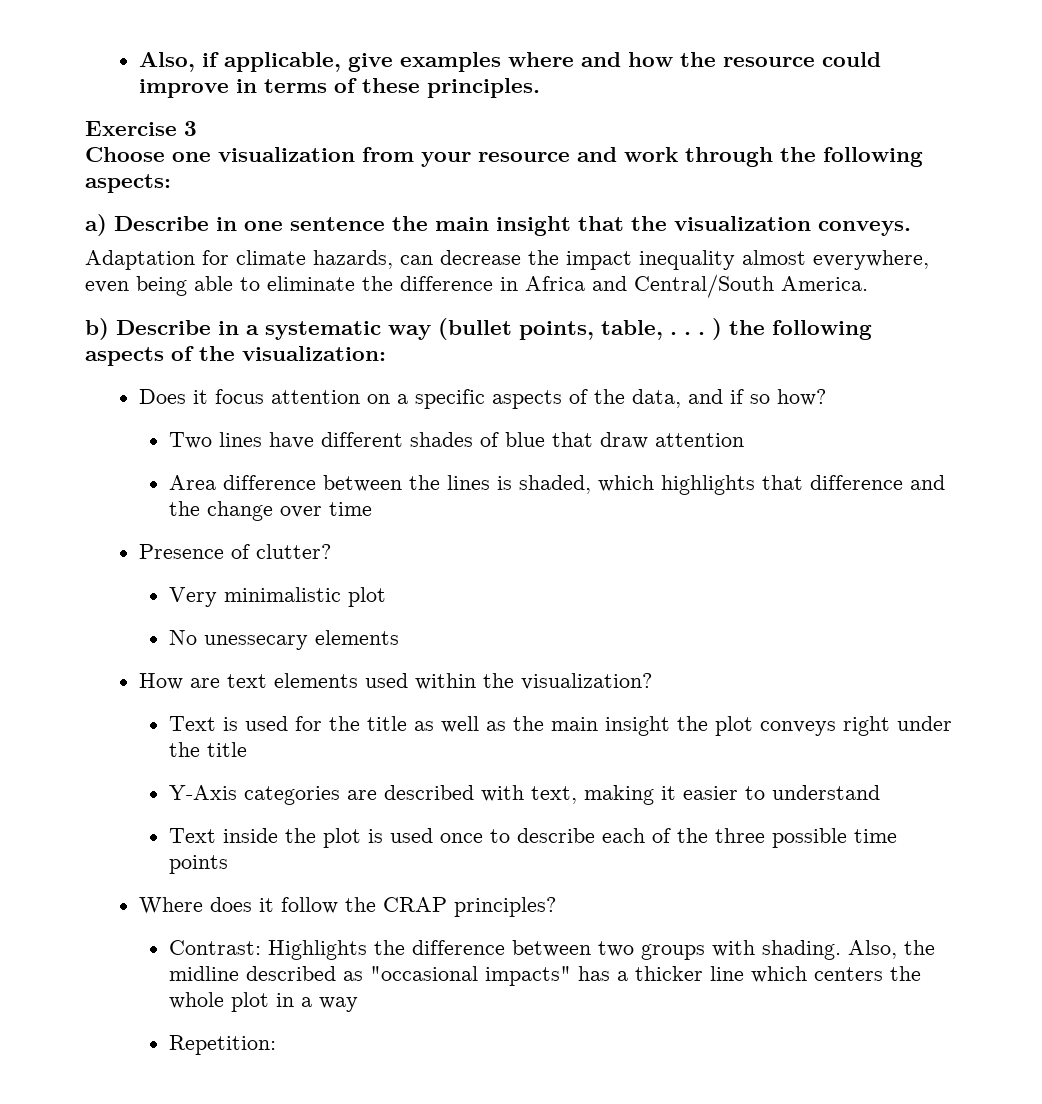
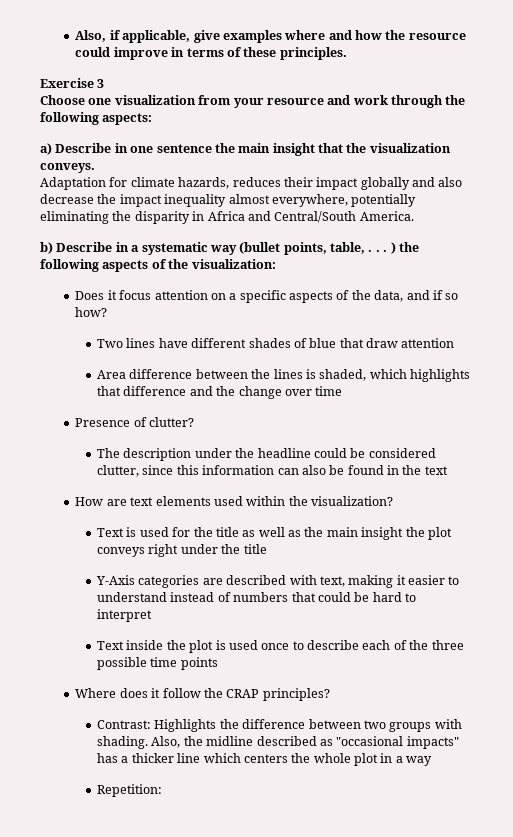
[400,255,433,265] can -> [232,177,463,190] reduces their impact globally and also
[85,276,493,296] even being able to eliminate the difference -> [351,194,417,207] [40,211,190,224] potentially eliminating the disparity
[169,587,387,607] [169,630,400,650] Very minimalistic plot // No unessecary elements -> [97,448,436,461] [97,465,448,477] The description under the headline could be considered clutter, since this information can also be found in the text
(881, 792) none -> [170,592,417,602] [97,609,153,622] instead of numbers that could be hard to interpret

